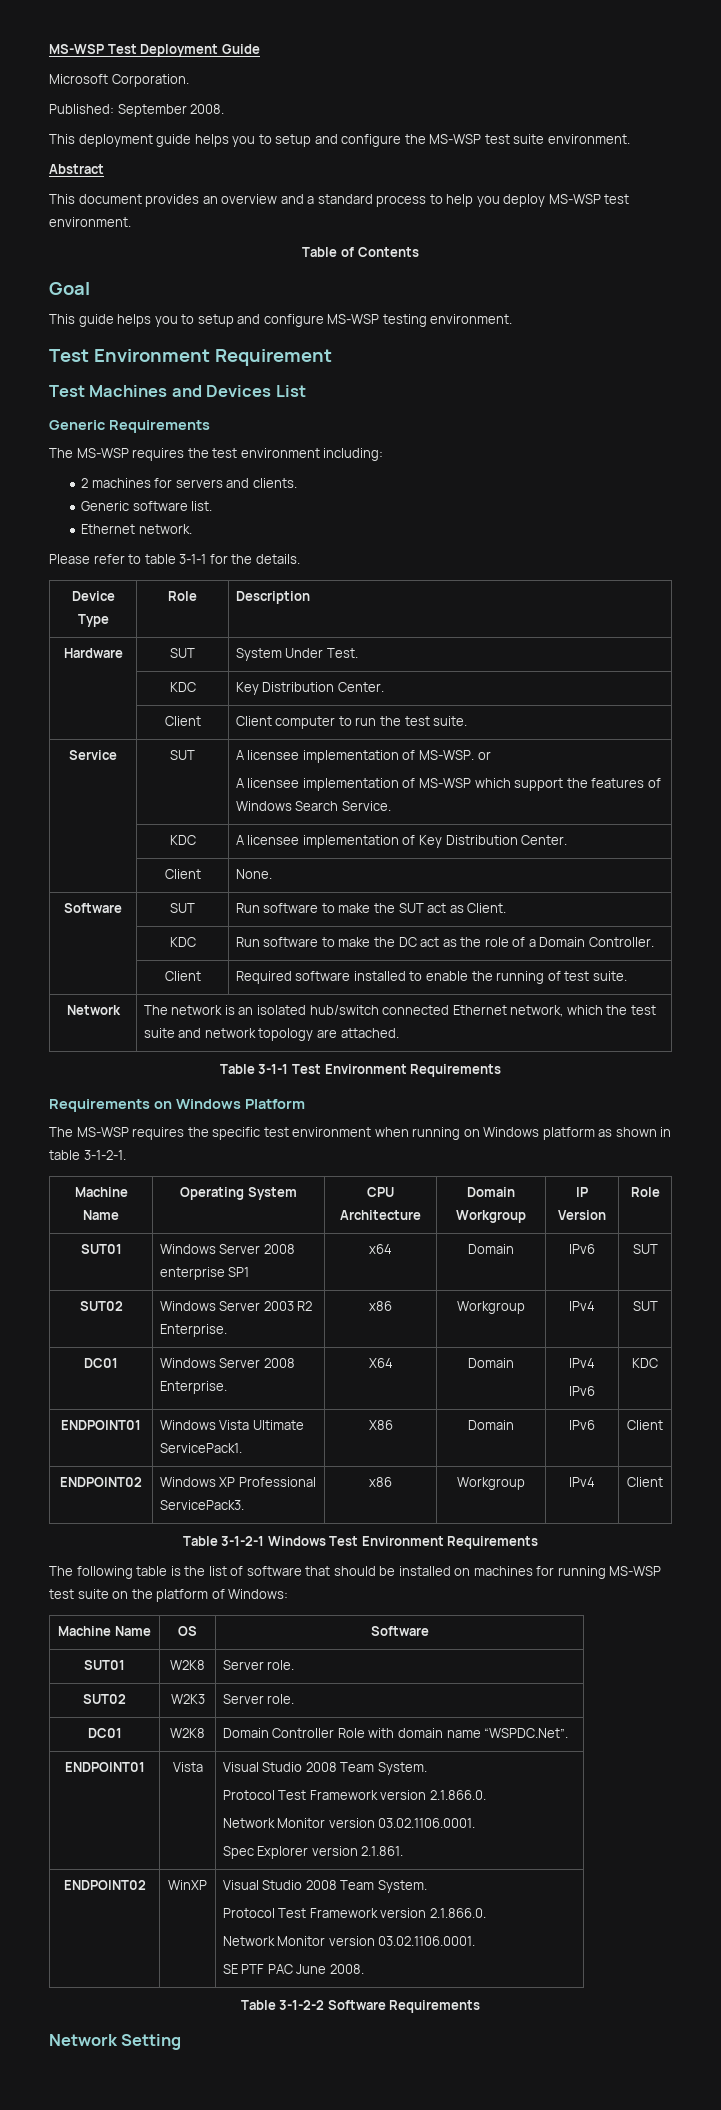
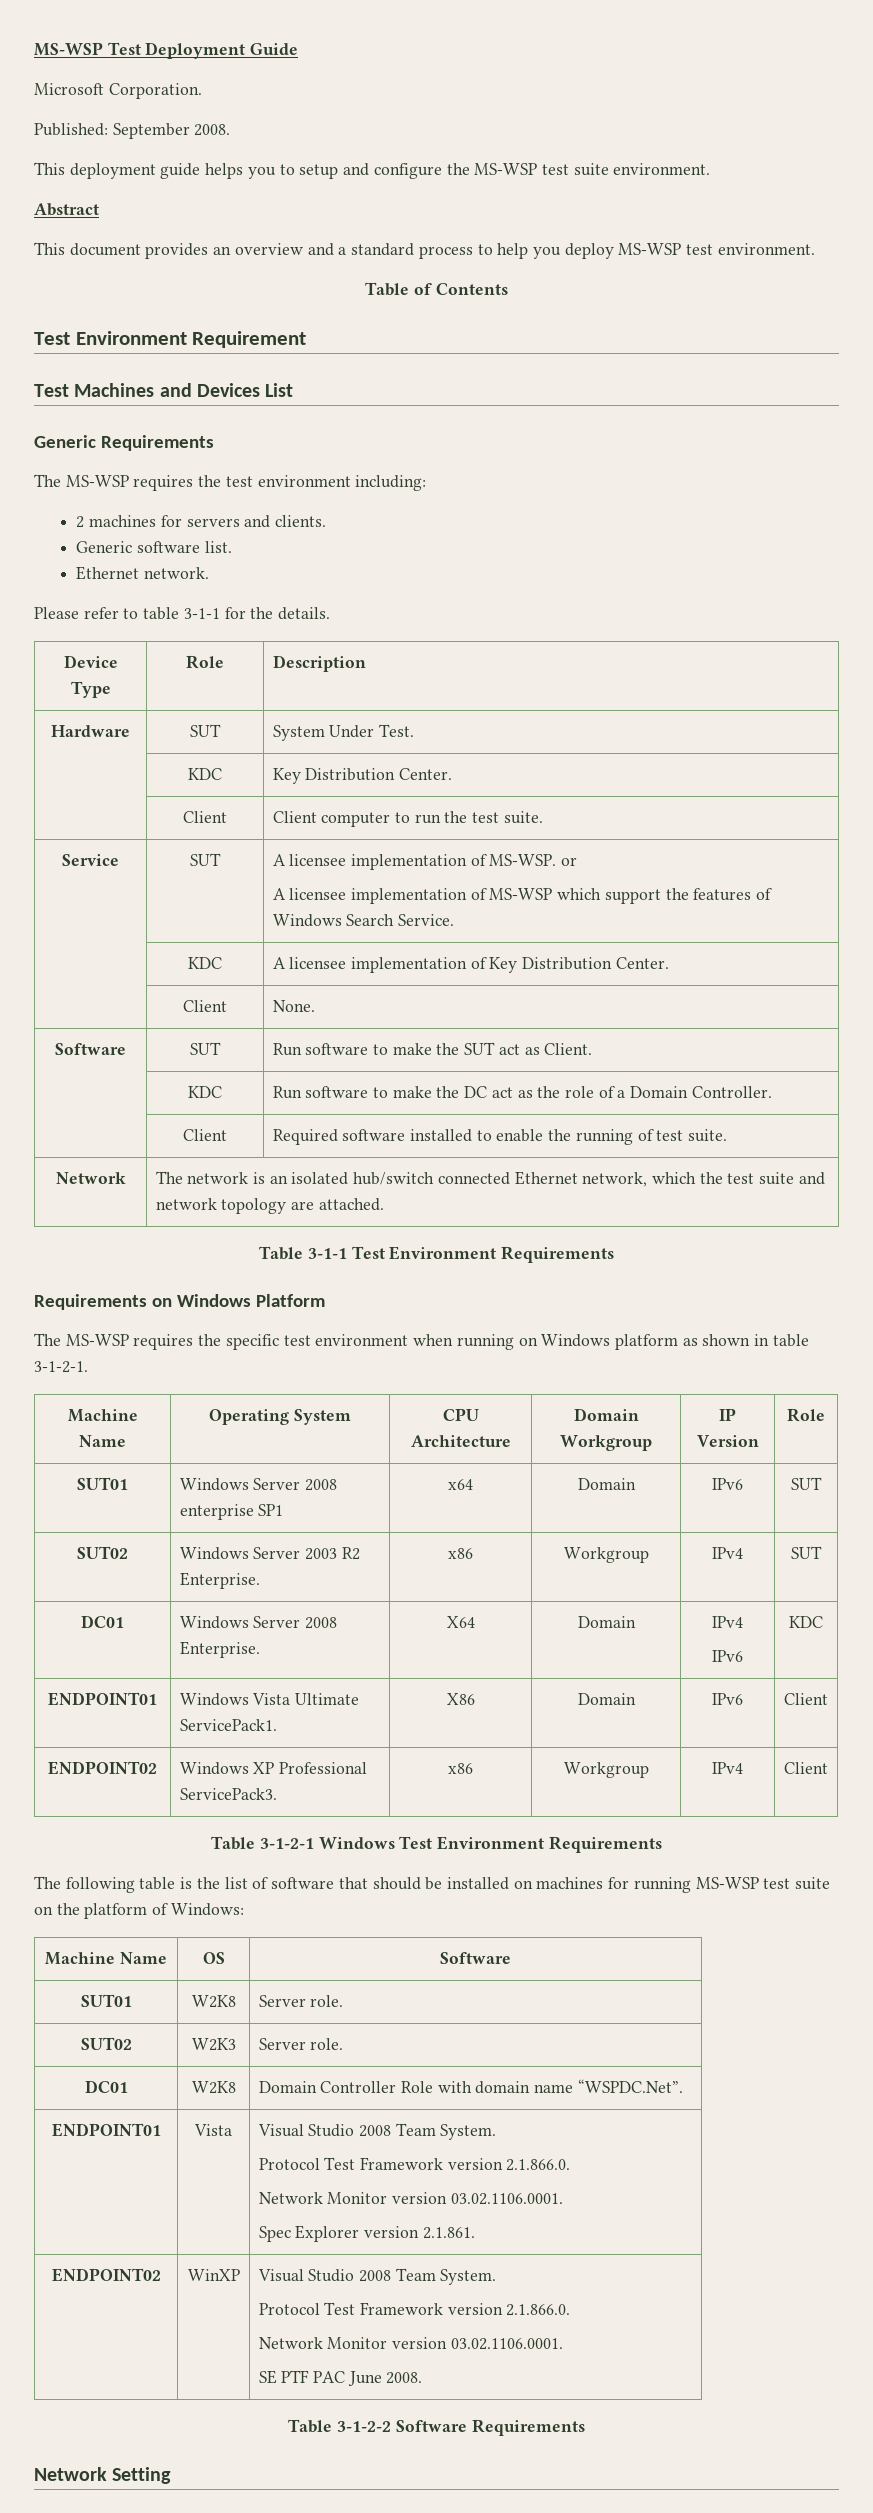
[49,282,90,295] [49,314,513,327] // Goal // This guide helps you to setup and configure MS-WSP testing environment. -> (508, 289) none

